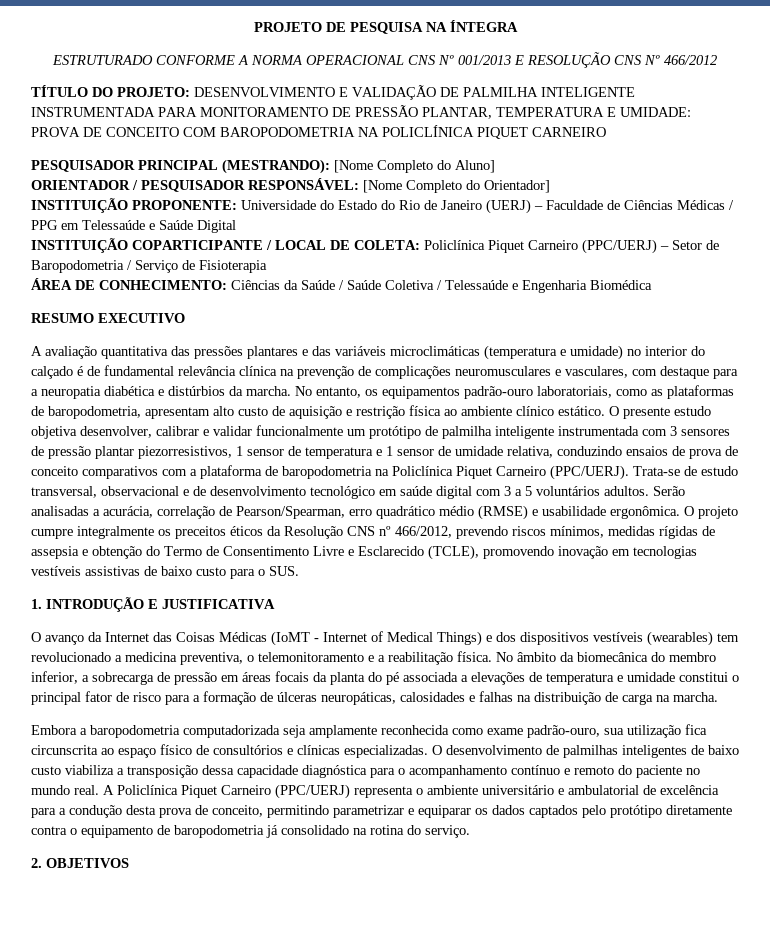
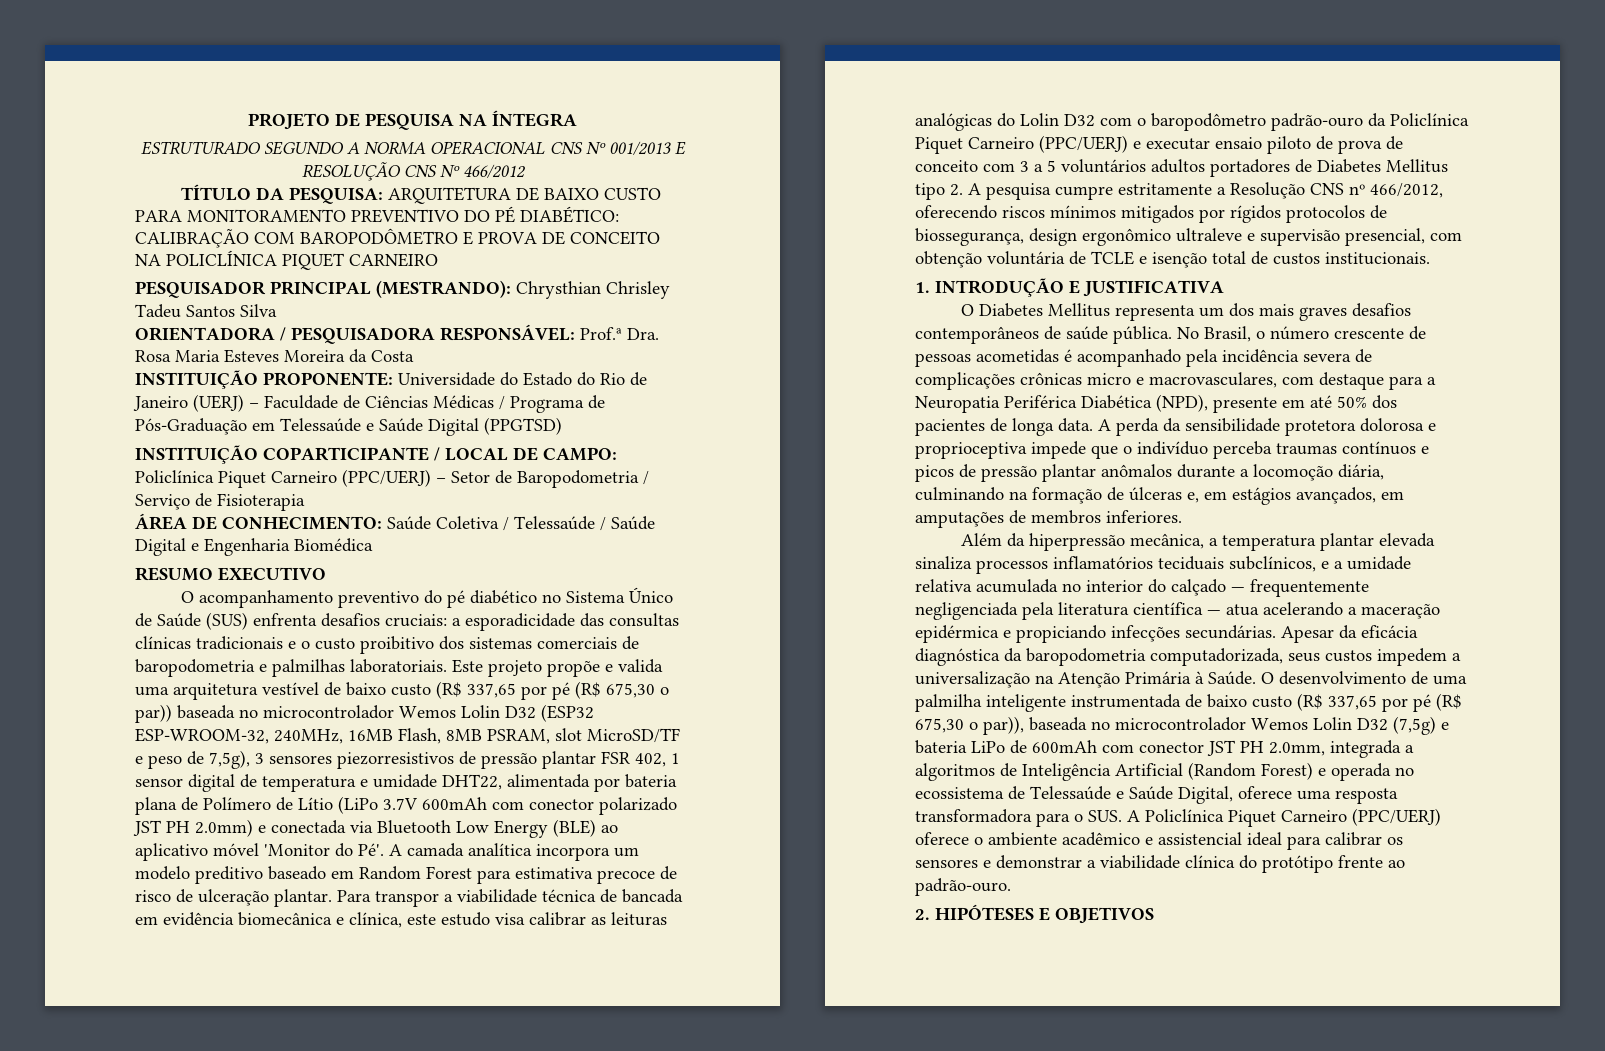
[156,55,235,65] CONFORME -> [263,141,344,155] SEGUNDO
[92,85,635,100] [31,105,691,119] DO PROJETO: DESENVOLVIMENTO E VALIDAÇÃO DE PALMILHA INTELIGENTE INSTRUMENTADA PARA MONITORAMENTO DE PRESSÃO PLANTAR, TEMPERATURA E UMIDADE: -> [256,187,662,204] [135,206,619,223] [135,228,473,248] DA PESQUISA: ARQUITETURA DE BAIXO CUSTO PARA MONITORAMENTO PREVENTIVO DO PÉ DIABÉTICO: CALIBRAÇÃO COM BAROPODÔMETRO E
[183,127,355,137] COM BAROPODOMETRIA -> (660, 238) none
[334,160,495,173] [31,178,550,193] [Nome Completo do Aluno] // ORIENTADOR / PESQUISADOR RESPONSÁVEL: [Nome Completo do Orientador] -> [516,281,670,299] [135,304,277,318] [135,324,659,344] [135,349,414,363] Chrysthian Chrisley Tadeu Santos Silva // ORIENTADORA / PESQUISADORA RESPONSÁVEL: Prof.ª Dra. Rosa Maria Esteves Moreira da Costa
[31,220,58,230] PPG -> [510,395,605,413] [135,418,247,435] Programa de Pós-Graduação
(236, 226) none -> [484,417,562,435] (PPGTSD)
[354,240,420,250] COLETA: -> [543,447,617,461] CAMPO:
[231,280,344,290] Ciências da Saúde / -> (382, 523) none
(508, 285) none -> [600,516,655,531] [135,538,186,556] / Saúde Digital
[31,345,705,360] [31,365,738,379] [31,385,734,399] [31,405,711,419] [31,425,667,439] A avaliação quantitativa das pressões plantares e das variáveis microclimáticas (temperatura e umidade) no interior do calçado é de fundamental relevância clínica na prevenção de complicações neuromusculares e vasculares, com destaque para a neuropatia diabética e distúrbios da marcha. No entanto, os equipamentos padrão-ouro laboratoriais, como as plataformas de baropodometria, apresentam alto custo de aquisição e restrição física ao ambiente clínico estático. O presente estudo objetiva desenvolver, calibrar e validar funcionalmente um protótipo de palmilha inteligente instrumentada com -> [181,587,674,608] [135,612,679,631] [135,636,639,654] [135,659,663,677] [135,681,669,700] [135,704,594,723] [135,728,680,744] [135,750,250,769] O acompanhamento preventivo do pé diabético no Sistema Único de Saúde (SUS) enfrenta desafios cruciais: a esporadicidade das consultas clínicas tradicionais e o custo proibitivo dos sistemas comerciais de baropodometria e palmilhas laboratoriais. Este projeto propõe e valida uma arquitetura vestível de baixo custo (R$ 337,65 por pé (R$ 675,30 o par)) baseada no microcontrolador Wemos Lolin D32 (ESP32 ESP-WROOM-32, 240MHz, 16MB Flash, 8MB PSRAM, slot MicroSD/TF e peso de 7,5g),
[31,446,738,459] [31,465,738,480] [31,486,472,499] de pressão plantar piezorresistivos, 1 sensor de temperatura e 1 sensor de umidade relativa, conduzindo ensaios de prova de conceito comparativos com a plataforma de baropodometria na Policlínica Piquet Carneiro (PPC/UERJ). Trata-se de estudo transversal, observacional e de desenvolvimento tecnológico em saúde digital -> [337,751,680,769] [135,774,677,792] [135,796,677,815] [133,819,618,838] [135,843,639,861] [135,866,677,884] [135,889,683,907] [135,912,667,928] [915,113,1469,131] [915,135,1403,154] [915,160,978,172] piezorresistivos de pressão plantar FSR 402, 1 sensor digital de temperatura e umidade DHT22, alimentada por bateria plana de Polímero de Lítio (LiPo 3.7V 600mAh com conector polarizado JST PH 2.0mm) e conectada via Bluetooth Low Energy (BLE) ao aplicativo móvel 'Monitor do Pé'. A camada analítica incorpora um modelo preditivo baseado em Random Forest para estimativa precoce de risco de ulceração plantar. Para transpor a viabilidade técnica de bancada em evidência biomecânica e clínica, este estudo visa calibrar as leituras analógicas do Lolin D32 com o baropodômetro padrão-ouro da Policlínica Piquet Carneiro (PPC/UERJ) e executar ensaio piloto de prova de conceito
[604,486,685,496] [31,505,738,520] [31,526,715,539] [31,545,697,560] [31,566,299,579] adultos. Serão analisadas a acurácia, correlação de Pearson/Spearman, erro quadrático médio (RMSE) e usabilidade ergonômica. O projeto cumpre integralmente os preceitos éticos da Resolução CNS nº 466/2012, prevendo riscos mínimos, medidas rígidas de assepsia e obtenção do Termo de Consentimento Livre e Esclarecido (TCLE), promovendo inovação em tecnologias vestíveis assistivas de baixo custo para o SUS. -> [1151,159,1448,177] [915,182,1443,200] [915,205,1387,223] [915,228,1462,246] [915,251,1430,268] adultos portadores de Diabetes Mellitus tipo 2. A pesquisa cumpre estritamente a Resolução CNS nº 466/2012, oferecendo riscos mínimos mitigados por rígidos protocolos de biossegurança, design ergonômico ultraleve e supervisão presencial, com obtenção voluntária de TCLE e isenção total de custos institucionais.
[45,631,739,646] [31,651,716,665] [31,671,739,685] [31,691,718,705] [31,724,707,738] [31,744,739,758] [31,765,700,778] [31,785,99,795] avanço da Internet das Coisas Médicas (IoMT - Internet of Medical Things) e dos dispositivos vestíveis (wearables) tem revolucionado a medicina preventiva, o telemonitoramento e a reabilitação física. No âmbito da biomecânica do membro inferior, a sobrecarga de pressão em áreas focais da planta do pé associada a elevações de temperatura e umidade constitui o principal fator de risco para a formação de úlceras neuropáticas, calosidades e falhas na distribuição de carga na marcha. // Embora a baropodometria computadorizada seja amplamente reconhecida como exame padrão-ouro, sua utilização fica circunscrita ao espaço físico de consultórios e clínicas especializadas. O desenvolvimento de palmilhas inteligentes de baixo custo viabiliza a transposição dessa capacidade diagnóstica para o acompanhamento contínuo e remoto do paciente no mundo real. -> [979,303,1412,321] [915,326,1426,344] [915,349,1372,367] [915,372,1436,390] [915,394,1397,413] [915,418,1436,436] [915,441,1429,459] [915,464,1384,482] [915,487,1404,505] [915,510,1182,528] [961,533,1436,551] [915,556,1411,574] [915,579,1369,597] [915,602,1440,620] [915,625,1418,643] [915,648,1461,666] [915,671,1467,688] [915,693,1462,712] [915,716,1449,735] [915,740,1414,758] [915,762,1414,781] [915,786,1398,804] [915,809,1122,827] Diabetes Mellitus representa um dos mais graves desafios contemporâneos de saúde pública. No Brasil, o número crescente de pessoas acometidas é acompanhado pela incidência severa de complicações crônicas micro e macrovasculares, com destaque para a Neuropatia Periférica Diabética (NPD), presente em até 50% dos pacientes de longa data. A perda da sensibilidade protetora dolorosa e proprioceptiva impede que o indivíduo perceba traumas contínuos e picos de pressão plantar anômalos durante a locomoção diária, culminando na formação de úlceras e, em estágios avançados, em amputações de membros inferiores. // Além da hiperpressão mecânica, a temperatura plantar elevada sinaliza processos inflamatórios teciduais subclínicos, e a umidade relativa acumulada no interior do calçado — frequentemente negligenciada pela literatura científica — atua acelerando a maceração epidérmica e propiciando infecções secundárias. Apesar da eficácia diagnóstica da baropodometria computadorizada, seus custos impedem a universalização na Atenção Primária à Saúde. O desenvolvimento de uma palmilha inteligente instrumentada de baixo custo (R$ 337,65 por pé (R$ 675,30 o par)), baseada no microcontrolador Wemos Lolin D32 (7,5g) e bateria LiPo de 600mAh com conector JST PH 2.0mm, integrada a algoritmos de Inteligência Artificial (Random Forest) e operada no ecossistema de Telessaúde e Saúde Digital, oferece uma resposta transformadora para o SUS.
[354,786,413,798] representa -> [915,832,969,845] oferece
[482,785,719,795] [31,805,732,818] [31,825,470,838] [31,858,42,868] universitário e ambulatorial de excelência para a condução desta prova de conceito, permitindo parametrizar e equiparar os dados captados pelo protótipo diretamente contra o equipamento de baropodometria já consolidado na rotina do serviço. // 2. -> [1062,832,1403,850] [915,855,1405,873] [915,878,1011,896] [915,904,1050,921] acadêmico e assistencial ideal para calibrar os sensores e demonstrar a viabilidade clínica do protótipo frente ao padrão-ouro. // 2. HIPÓTESES E

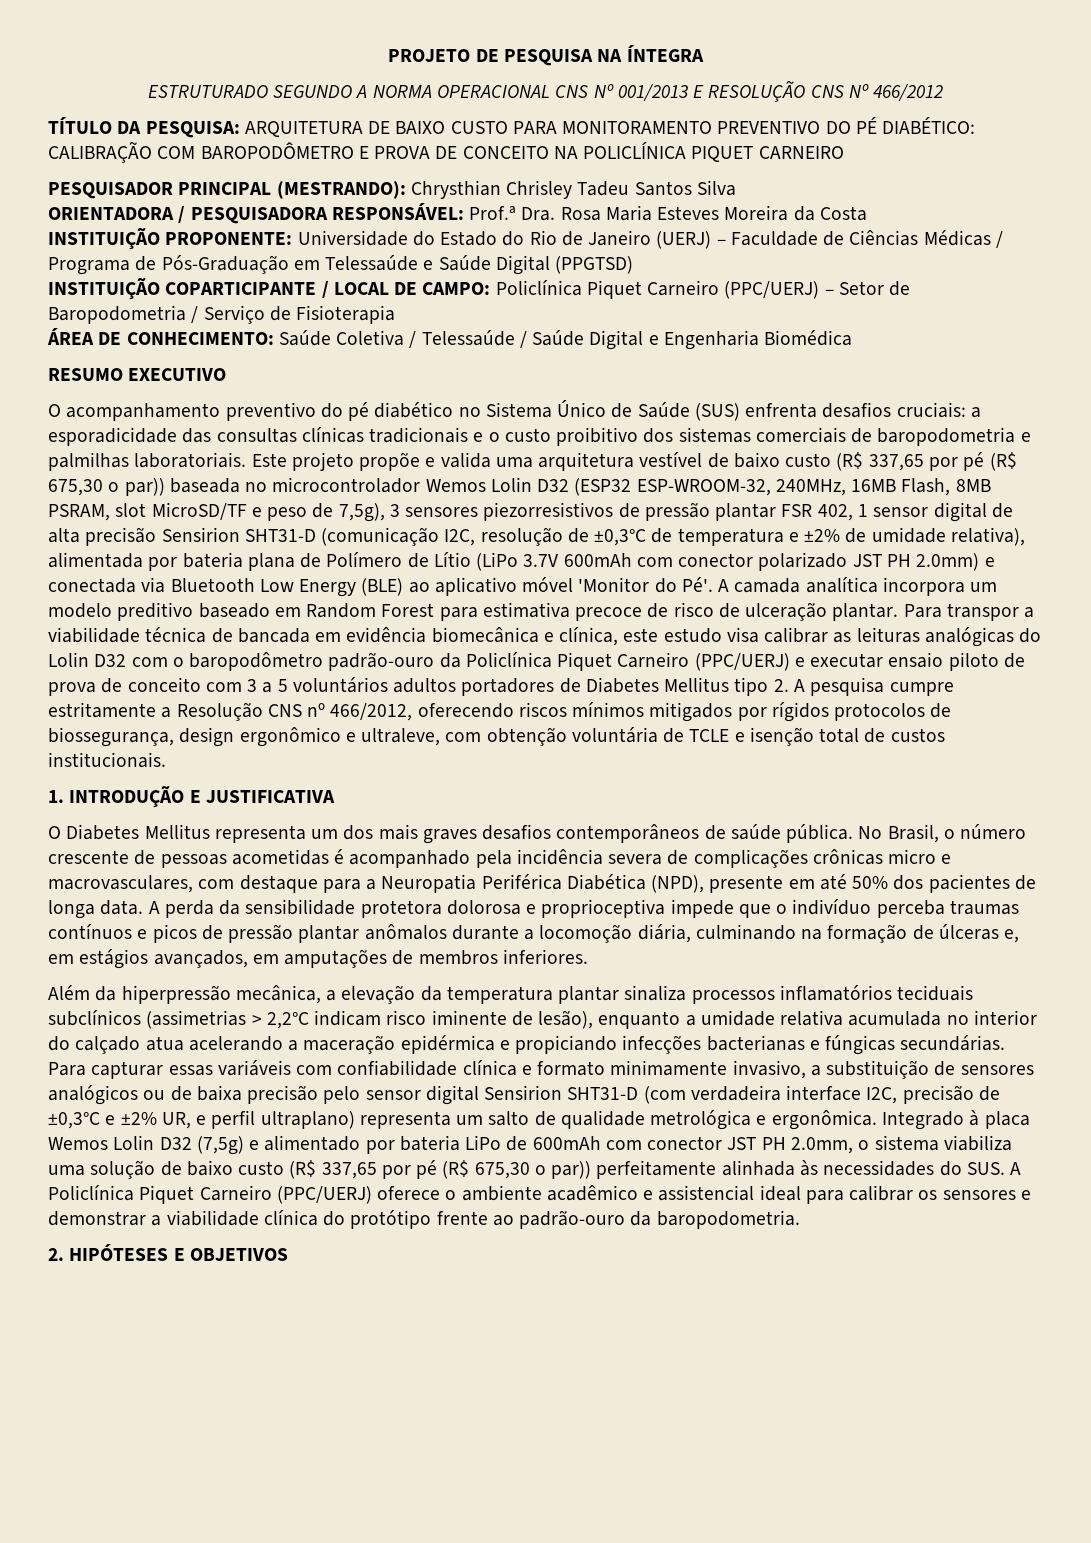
[262,774,502,792] temperatura e umidade DHT22, -> [48,527,1025,546] alta precisão Sensirion SHT31-D (comunicação I2C, resolução de ±0,3°C de temperatura e ±2% de umidade relativa),
[1176,228,1425,246] ultraleve e supervisão presencial, -> [345,728,441,746] e ultraleve,
(1219, 542) none -> [341,985,442,1004] elevação da
[1379,533,1436,547] elevada -> (620, 995) none
[1229,556,1329,572] subclínicos, e -> [48,1010,681,1029] subclínicos (assimetrias > 2,2°C indicam risco iminente de lesão), enquanto
[1231,579,1369,597] [915,602,1221,620] — frequentemente negligenciada pela literatura científica — -> (141, 1045) none
[1185,625,1418,643] [915,648,1461,666] [915,671,1467,688] [915,694,1181,712] secundárias. Apesar da eficácia diagnóstica da baropodometria computadorizada, seus custos impedem a universalização na Atenção Primária à Saúde. O desenvolvimento de uma palmilha inteligente instrumentada -> [706,1035,1006,1055] [48,1060,1034,1079] [48,1085,1000,1105] [48,1110,1030,1130] [48,1135,1012,1155] [48,1160,156,1179] bacterianas e fúngicas secundárias. Para capturar essas variáveis com confiabilidade clínica e formato minimamente invasivo, a substituição de sensores analógicos ou de baixa precisão pelo sensor digital Sensirion SHT31-D (com verdadeira interface I2C, precisão de ±0,3°C e ±2% UR, e perfil ultraplano) representa um salto de qualidade metrológica e ergonômica. Integrado à placa Wemos Lolin D32 (7,5g) e alimentado por bateria LiPo de 600mAh com conector JST PH 2.0mm, o sistema viabiliza uma solução
[983,716,1449,735] [915,740,1414,758] [915,762,1414,781] [915,786,1398,804] [915,809,1083,827] par)), baseada no microcontrolador Wemos Lolin D32 (7,5g) e bateria LiPo de 600mAh com conector JST PH 2.0mm, integrada a algoritmos de Inteligência Artificial (Random Forest) e operada no ecossistema de Telessaúde e Saúde Digital, oferece uma resposta transformadora para o -> [551,1160,962,1179] par)) perfeitamente alinhada às necessidades do
[915,878,1011,896] padrão-ouro. -> [519,1210,800,1229] padrão-ouro da baropodometria.

